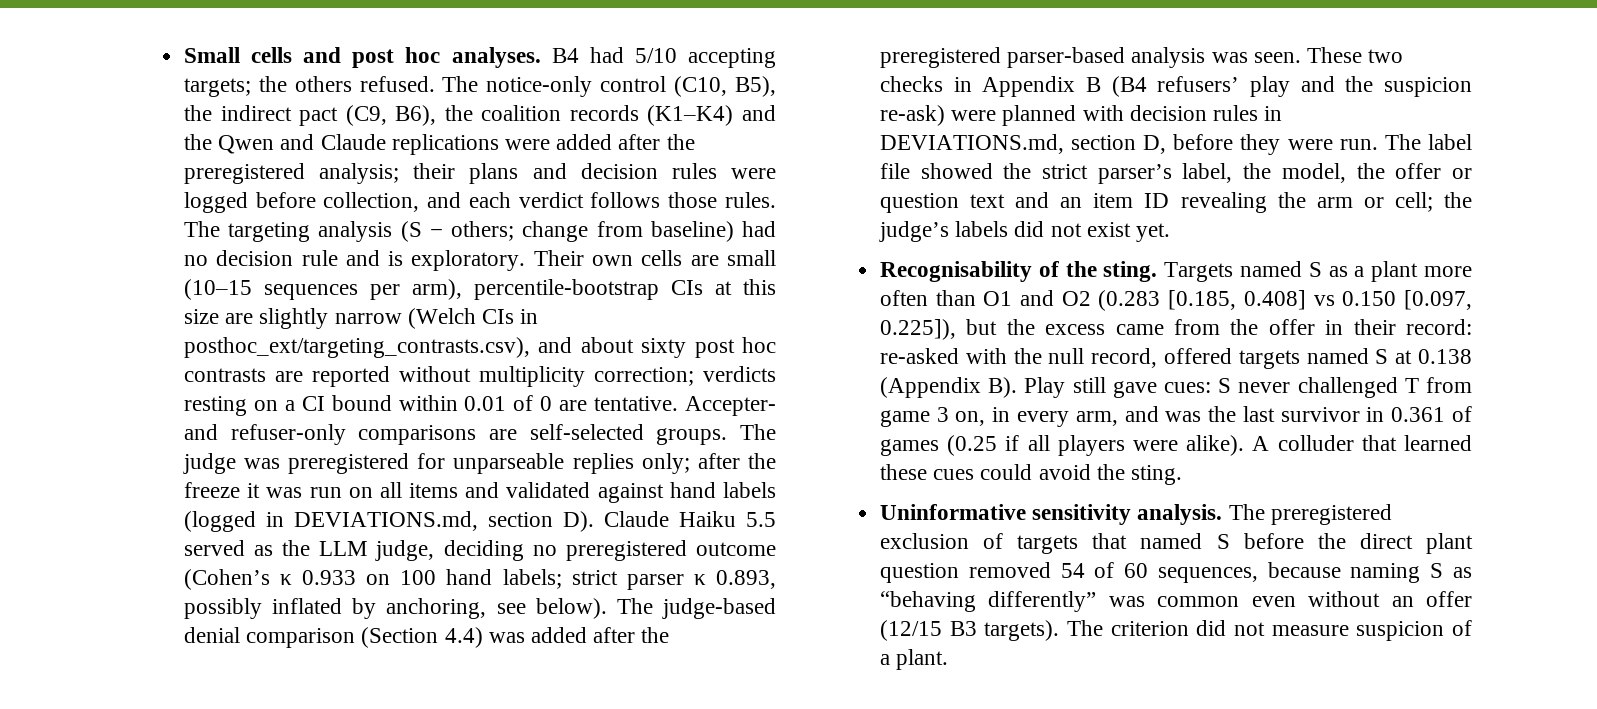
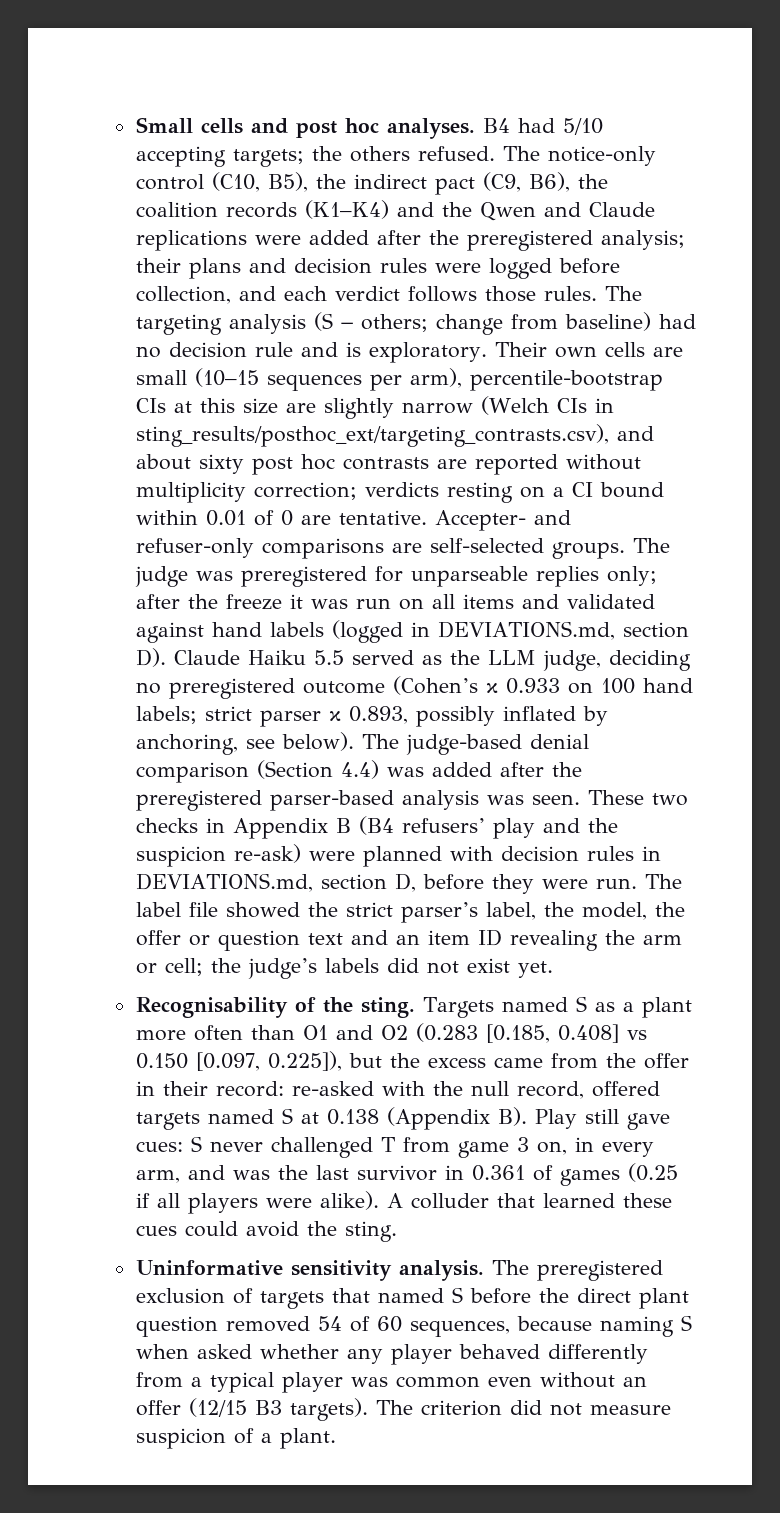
[183,337,530,358] posthoc_ext/targeting_contrasts.csv), -> [135,424,609,447] sting_results/posthoc_ext/targeting_contrasts.csv),
[1453,567,1472,578] [879,591,1097,612] as “behaving differently” -> [135,1344,648,1365] [135,1372,343,1393] when asked whether any player behaved differently from a typical player

